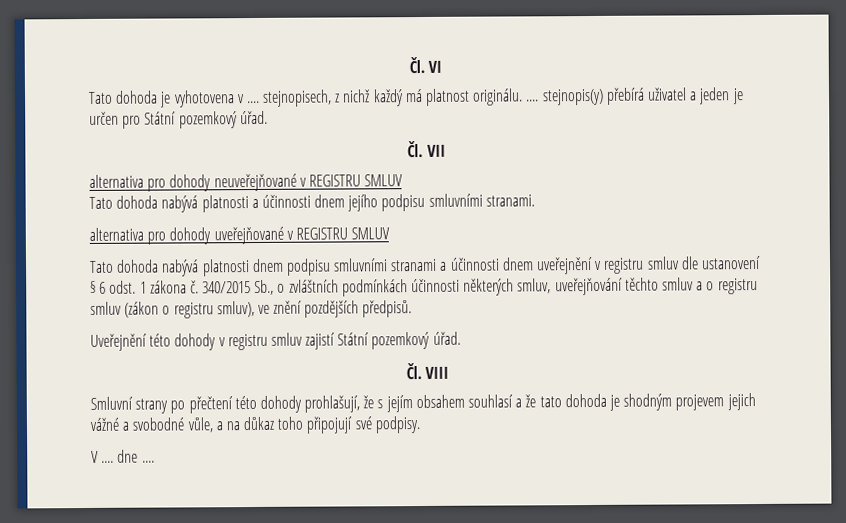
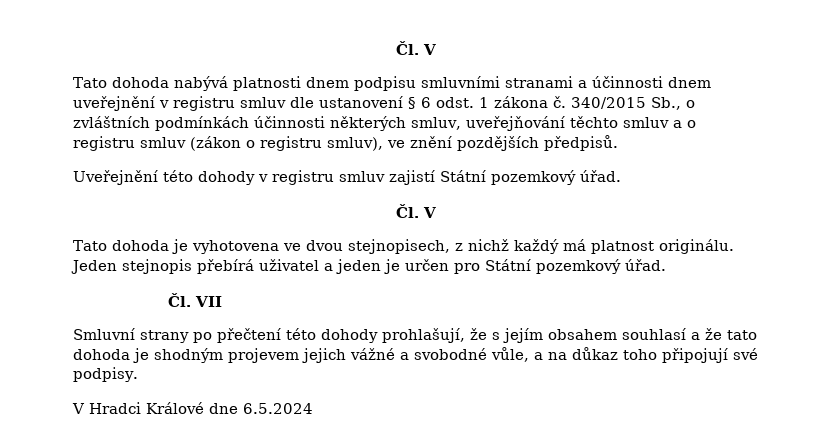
[408,56,443,74] [88,87,744,108] [89,110,268,129] [407,140,446,158] [89,173,404,192] [89,193,535,213] [89,226,391,245] Čl. VI // Tato dohoda je vyhotovena v .... stejnopisech, z nichž každý má platnost originálu. .... stejnopis(y) přebírá uživatel a jeden je určen pro Státní pozemkový úřad. // Čl. VII // alternativa pro dohody neuveřejňované v REGISTRU SMLUV // Tato dohoda nabývá platnosti a účinnosti dnem jejího podpisu smluvními stranami. // alternativa pro dohody uveřejňované v REGISTRU SMLUV -> [396,41,436,55] Čl. V
[425,366,450,379] VIII -> [423,207,436,218] [73,239,734,254] [71,259,666,274] [168,293,223,307] V // Tato dohoda je vyhotovena ve dvou stejnopisech, z nichž každý má platnost originálu. Jeden stejnopis přebírá uživatel a jeden je určen pro Státní pozemkový úřad. // Čl. VII
[101,449,155,463] .... dne .... -> [89,402,313,414] Hradci Králové dne 6.5.2024

